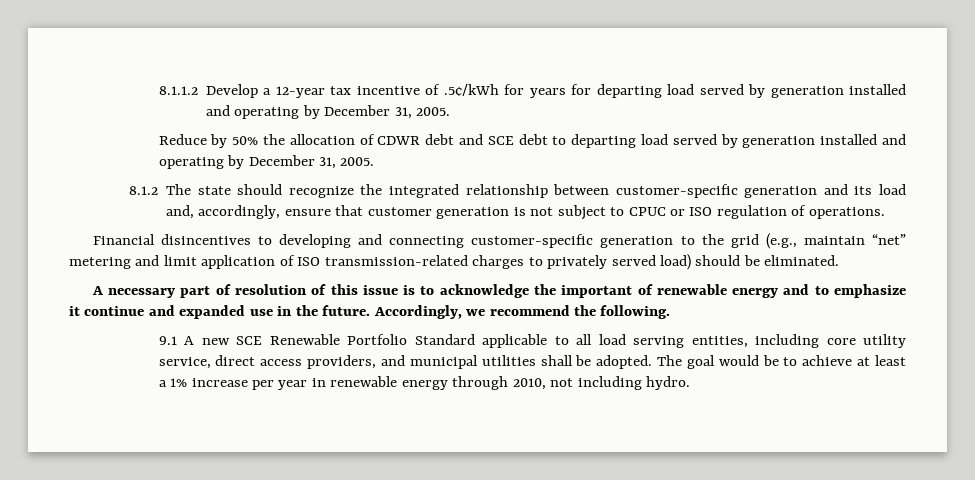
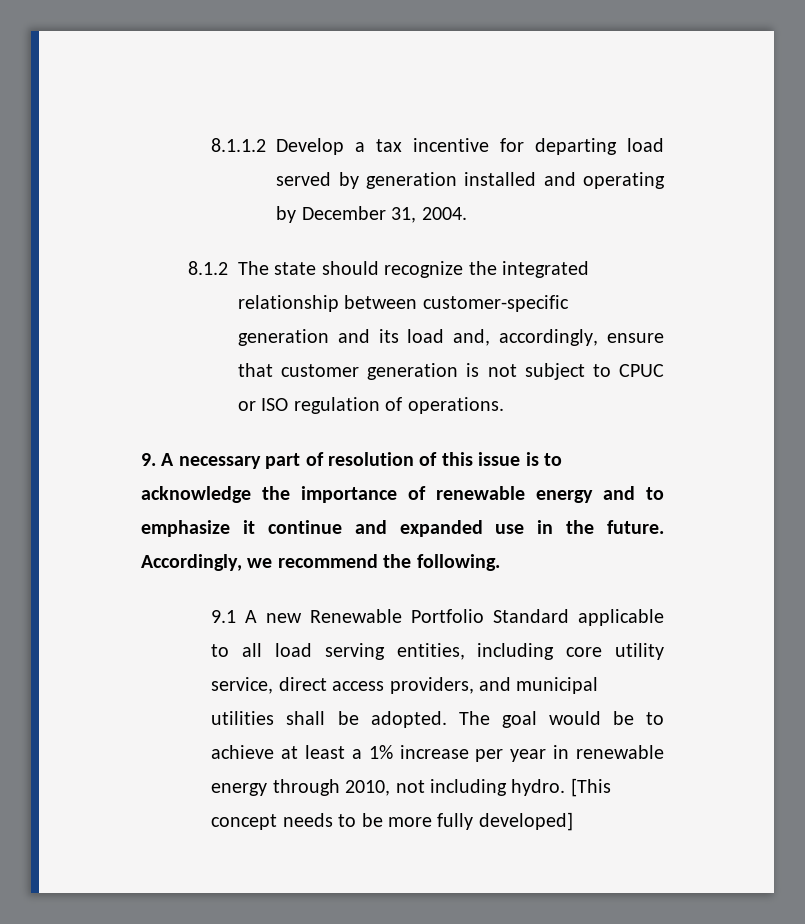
[275,86,325,98] 12-year -> (366, 147) none
[425,84,566,98] of .5¢/kWh for years -> (490, 145) none
[416,107,451,116] [158,134,907,148] [158,155,375,169] 2005. // Reduce by 50% the allocation of CDWR debt and SCE debt to departing load served by generation installed and operating by December 31, 2005. -> [421,207,467,220] 2004.
[92,233,906,249] [69,254,840,270] Financial disincentives to developing and connecting customer-specific generation to the grid (e.g., maintain “net” metering and limit application of ISO transmission-related charges to privately served load) should be eliminated. // -> [141,453,156,466] 9.
[561,285,633,298] important -> [301,486,397,503] importance
[236,336,263,345] SCE -> (303, 618) none
(691, 383) none -> [570,778,611,797] [211,812,573,831] [This concept needs to be more fully developed]

